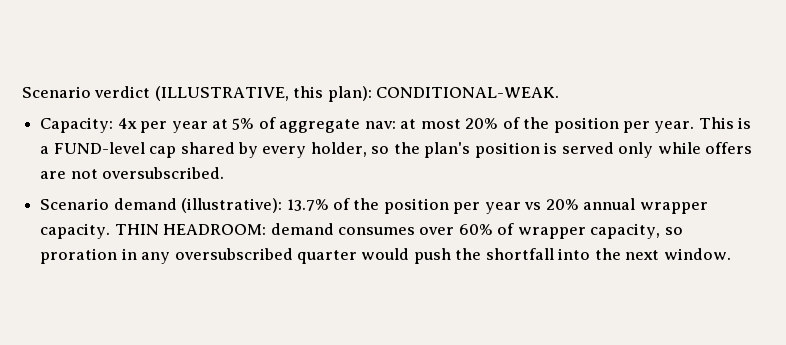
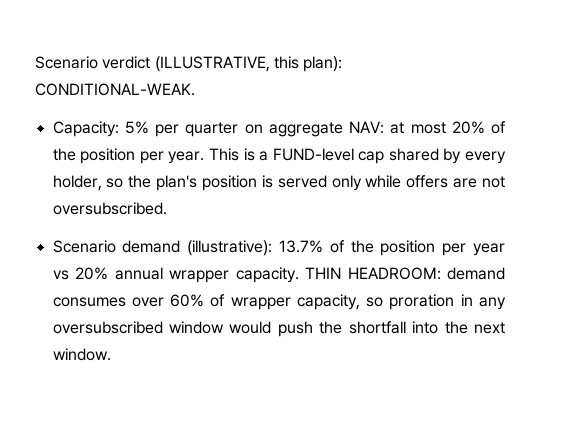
[117,117,396,133] 4x per year at 5% of aggregate nav: -> [124,121,385,137] 5% per quarter on aggregate NAV:
[296,250,357,264] quarter -> [169,321,225,334] window

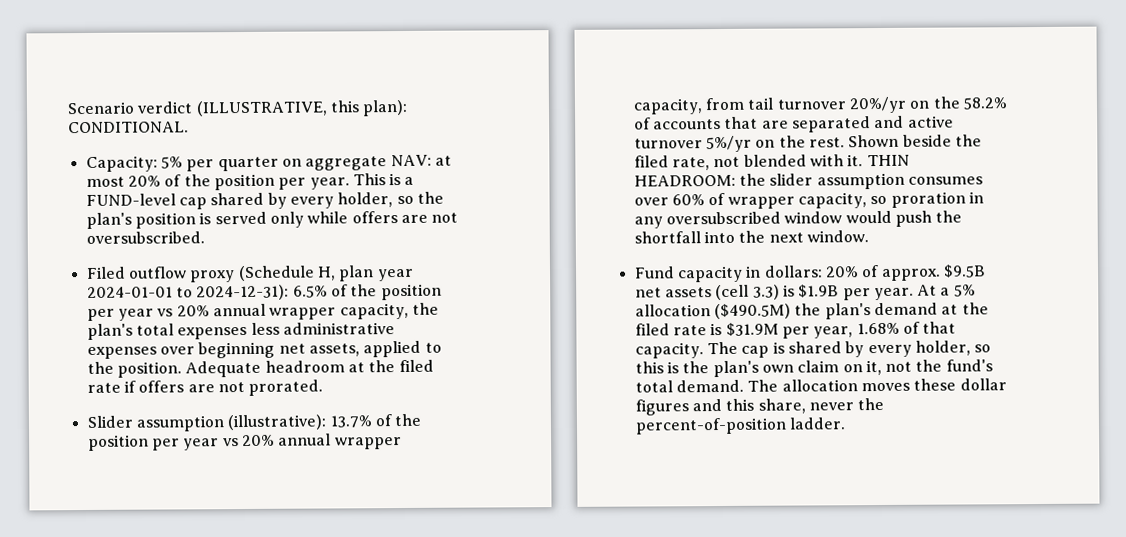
[35,83,195,96] CONDITIONAL-WEAK. -> [68,121,189,134] CONDITIONAL.
[52,240,181,253] Scenario demand -> [85,265,414,283] [86,283,442,301] [86,302,439,321] [86,322,395,340] [86,340,442,359] [86,359,434,378] [86,379,324,396] [86,415,225,432] Filed outflow proxy (Schedule H, plan year 2024-01-01 to 2024-12-31): 6.5% of the position per year vs 20% annual wrapper capacity, the plan's total expenses less administrative expenses over beginning net assets, applied to the position. Adequate headroom at the filed rate if offers are not prorated. // Slider assumption
[235,267,505,283] capacity. THIN HEADROOM: demand -> [632,96,1008,115] [633,115,954,133] [633,134,982,153] [633,154,910,171] [633,172,905,190] capacity, from tail turnover 20%/yr on the 58.2% of accounts that are separated and active turnover 5%/yr on the rest. Shown beside the filed rate, not blended with it. THIN HEADROOM: the slider assumption
(111, 354) none -> [633,264,986,283] [634,284,976,301] [634,302,989,320] [634,321,957,339] [634,340,992,359] [634,359,993,378] [634,378,1007,393] [634,397,885,416] [634,417,846,435] // Fund capacity in dollars: 20% of approx. $9.5B net assets (cell 3.3) is $1.9B per year. At a 5% allocation ($490.5M) the plan's demand at the filed rate is $31.9M per year, 1.68% of that capacity. The cap is shared by every holder, so this is the plan's own claim on it, not the fund's total demand. The allocation moves these dollar figures and this share, never the percent-of-position ladder.

